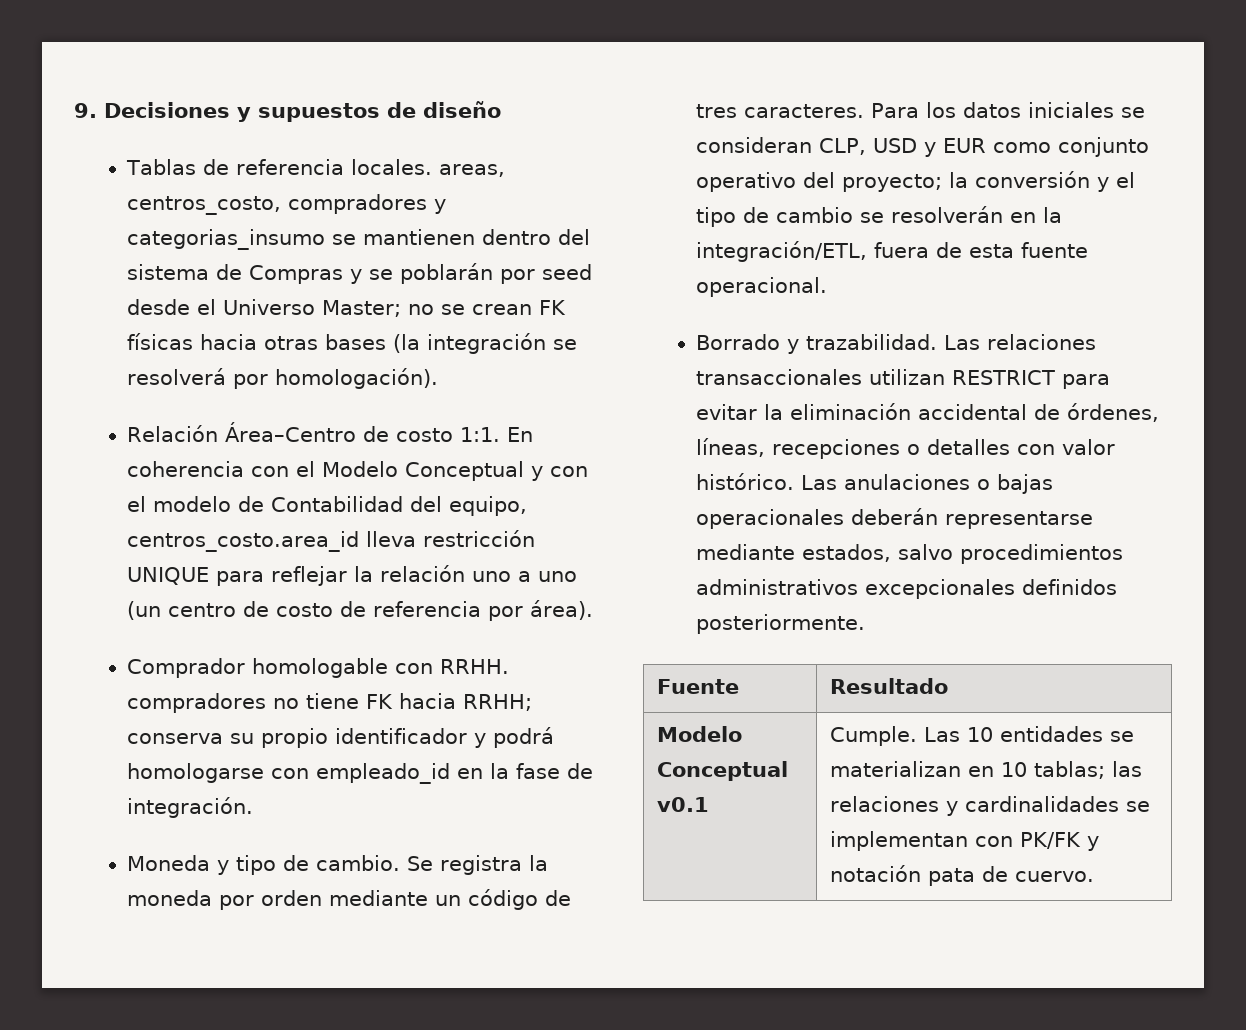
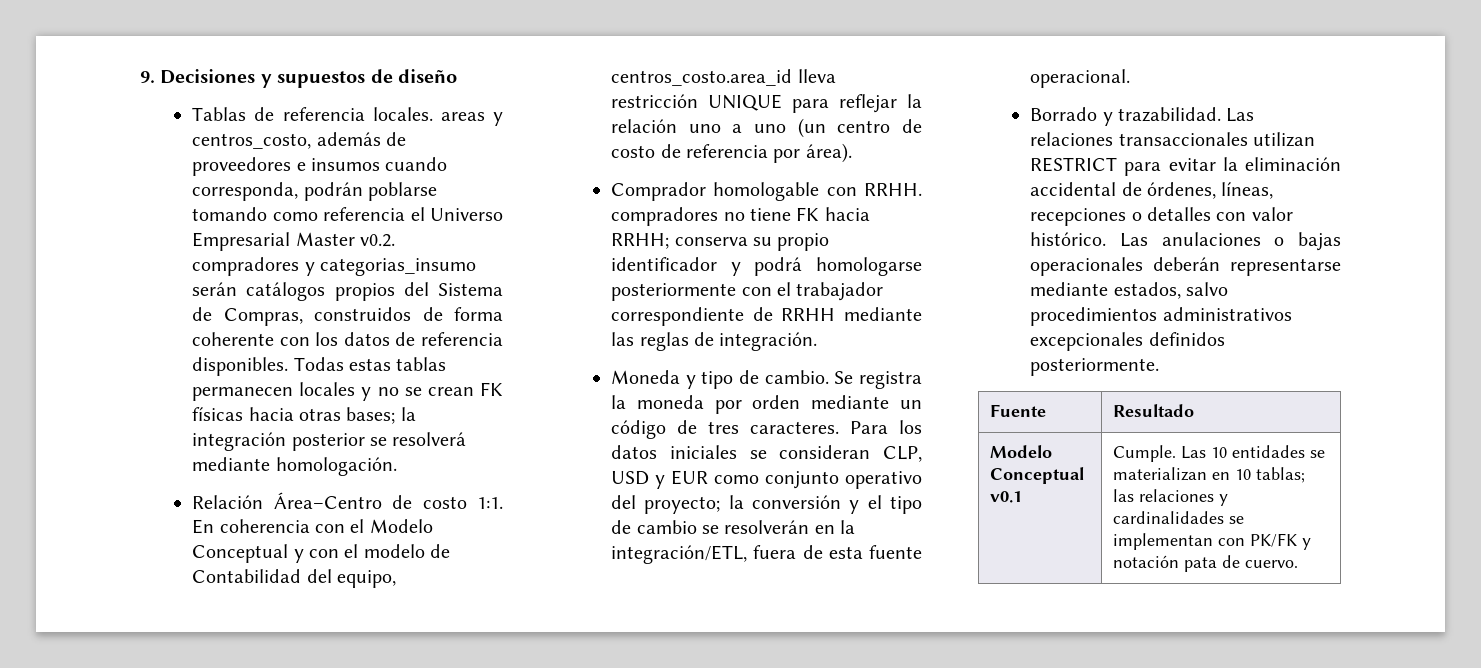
[439,164,506,177] [127,194,447,215] [127,229,591,250] [127,263,593,284] [127,299,402,317] areas, centros_costo, compradores y categorias_insumo se mantienen dentro del sistema de Compras y se poblarán por seed desde el Universo Master; -> [440,112,503,126] [192,132,406,149] [192,157,448,176] [192,182,437,201] [192,207,503,221] [192,232,395,251] [192,257,476,276] [192,282,503,301] [192,307,503,326] [192,332,503,346] [192,357,447,376] [192,382,372,401] areas y centros_costo, además de proveedores e insumos cuando corresponda, podrán poblarse tomando como referencia el Universo Empresarial Master v0.2. compradores y categorias_insumo serán catálogos propios del Sistema de Compras, construidos de forma coherente con los datos de referencia disponibles. Todas estas tablas permanecen locales y
[325,333,578,354] [127,368,439,389] bases (la integración se resolverá por homologación). -> [346,407,416,424] [192,432,467,451] [192,457,397,476] bases; la integración posterior se resolverá mediante homologación.
[271,763,561,784] con empleado_id en la fase -> [611,282,884,301] [611,307,922,326] [611,332,689,351] posteriormente con el trabajador correspondiente de RRHH mediante las reglas

